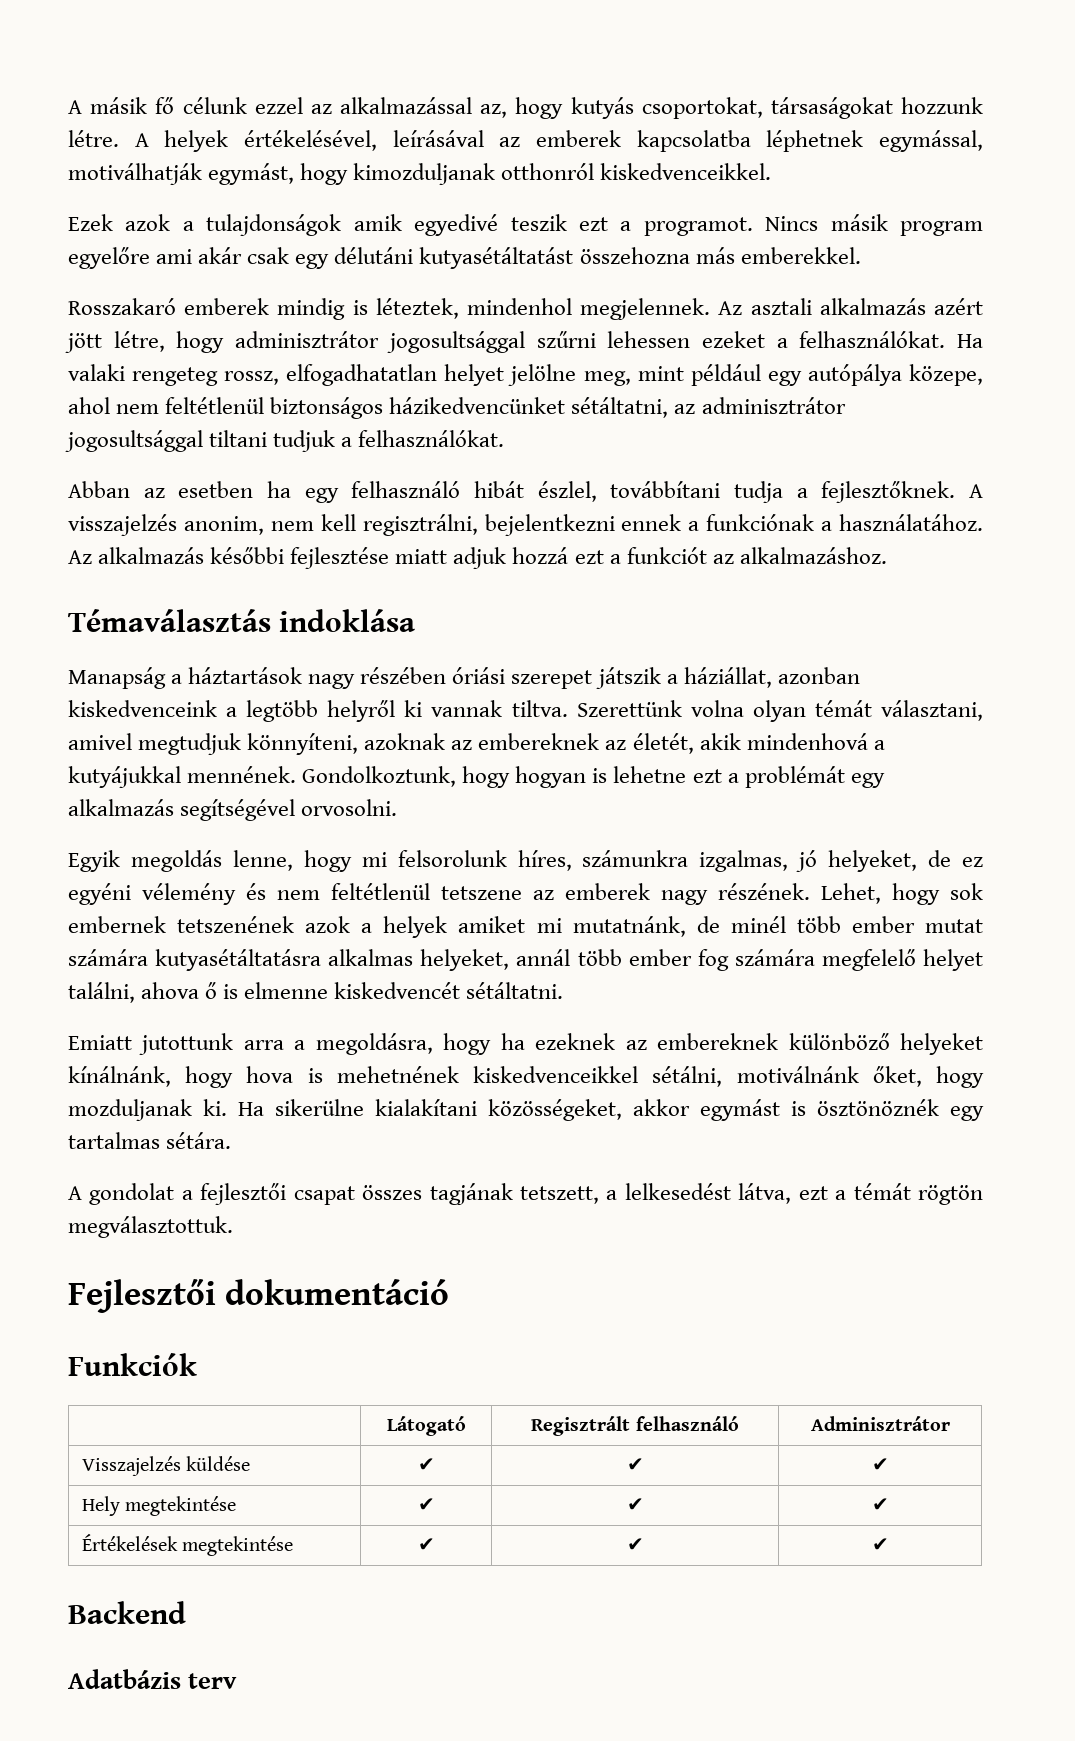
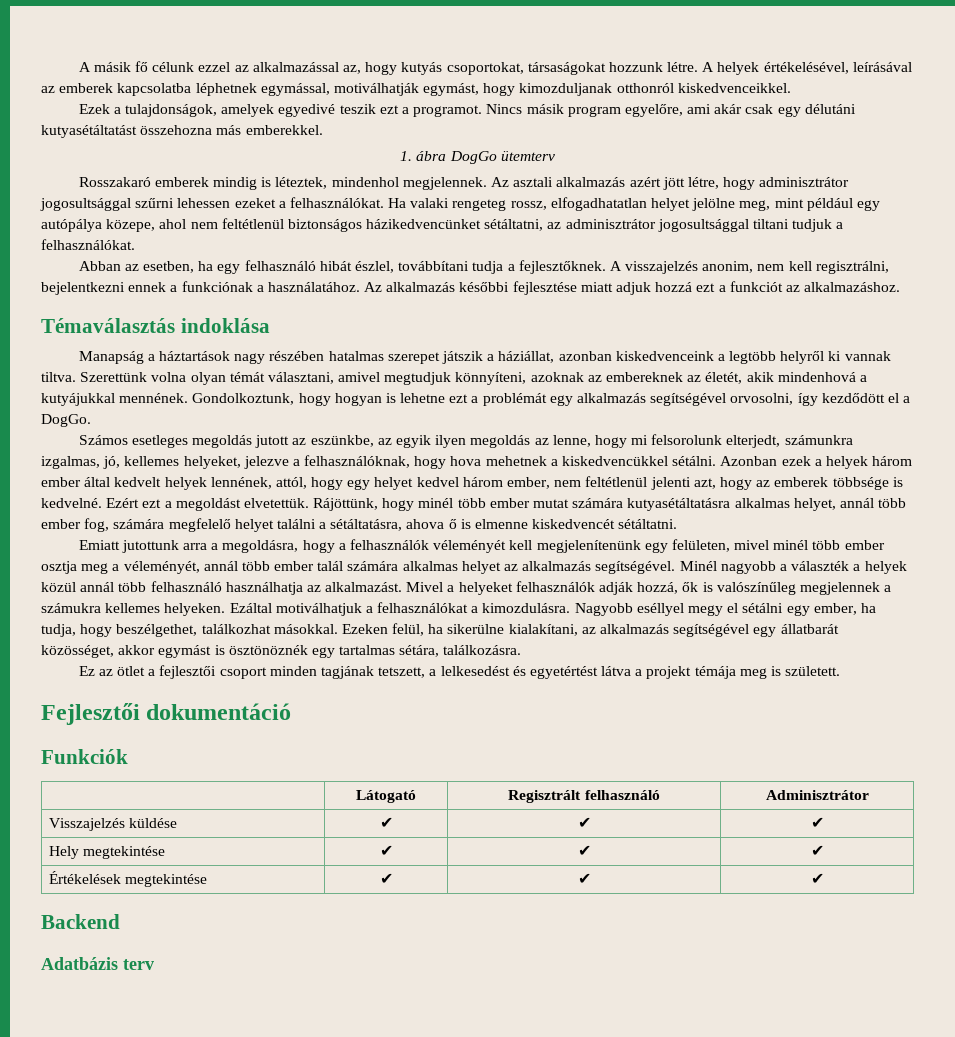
[125,214,402,236] azok a tulajdonságok amik -> [113,104,275,117] a tulajdonságok, amelyek
[68,247,150,269] egyelőre -> [624,104,683,117] egyelőre,
(861, 255) none -> [400,151,555,164] // 1. ábra DogGo ütemterv
[178,481,254,498] esetben -> [143,261,195,273] esetben,
[452,667,506,684] óriási -> [328,351,384,361] hatalmas
[301,799,398,816] [68,850,222,872] orvosolni. // Egyik megoldás -> [730,393,911,406] [41,414,91,427] [78,435,549,448] orvosolni, így kezdődött el a DogGo. // Számos esetleges megoldás jutott az eszünkbe, az egyik ilyen megoldás az
[517,850,572,871] híres, -> [726,435,781,448] elterjedt,
[796,850,983,872] [68,883,983,905] [68,916,720,938] jó helyeket, de ez egyéni vélemény és nem feltétlenül tetszene az emberek nagy részének. Lehet, hogy sok embernek tetszenének azok a helyek amiket mi mutatnánk, de -> [103,455,913,469] [41,476,903,490] [41,498,415,511] jó, kellemes helyeket, jelezve a felhasználóknak, hogy hova mehetnek a kiskedvencükkel sétálni. Azonban ezek a helyek három ember által kedvelt helyek lennének, attól, hogy egy helyet kedvel három ember, nem feltétlenül jelenti azt, hogy az emberek többsége is kedvelné. Ezért ezt a megoldást elvetettük. Rájöttünk, hogy
[420,949,729,971] helyeket, annál több ember fog -> [793,498,907,511] [41,518,110,532] helyet, annál több ember fog,
[68,982,135,1003] találni, -> [276,519,403,531] találni a sétáltatásra,
[500,1033,983,1055] [68,1066,984,1088] [68,1099,622,1121] ha ezeknek az embereknek különböző helyeket kínálnánk, hogy hova is mehetnének kiskedvenceikkel sétálni, motiválnánk őket, hogy mozduljanak ki. Ha sikerülne kialakítani közösségeket, -> [338,539,885,553] [41,561,907,574] [41,581,892,595] [41,602,876,616] [41,623,839,637] [41,645,114,658] a felhasználók véleményét kell megjelenítenünk egy felületen, mivel minél több ember osztja meg a véleményét, annál több ember talál számára alkalmas helyet az alkalmazás segítségével. Minél nagyobb a választék a helyek közül annál több felhasználó használhatja az alkalmazást. Mivel a helyeket felhasználók adják hozzá, ők is valószínűleg megjelennek a számukra kellemes helyeken. Ezáltal motiválhatjuk a felhasználókat a kimozdulásra. Nagyobb eséllyel megy el sétálni egy ember, ha tudja, hogy beszélgethet, találkozhat másokkal. Ezeken felül, ha sikerülne kialakítani, az alkalmazás segítségével egy állatbarát közösséget,
[166,1132,232,1149] [68,1183,984,1205] [68,1216,233,1238] sétára. // A gondolat a fejlesztői csapat összes tagjának tetszett, a lelkesedést látva, ezt a témát rögtön megválasztottuk. -> [399,645,522,657] [78,665,841,679] sétára, találkozásra. // Ez az ötlet a fejlesztői csoport minden tagjának tetszett, a lelkesedést és egyetértést látva a projekt témája meg is született.

